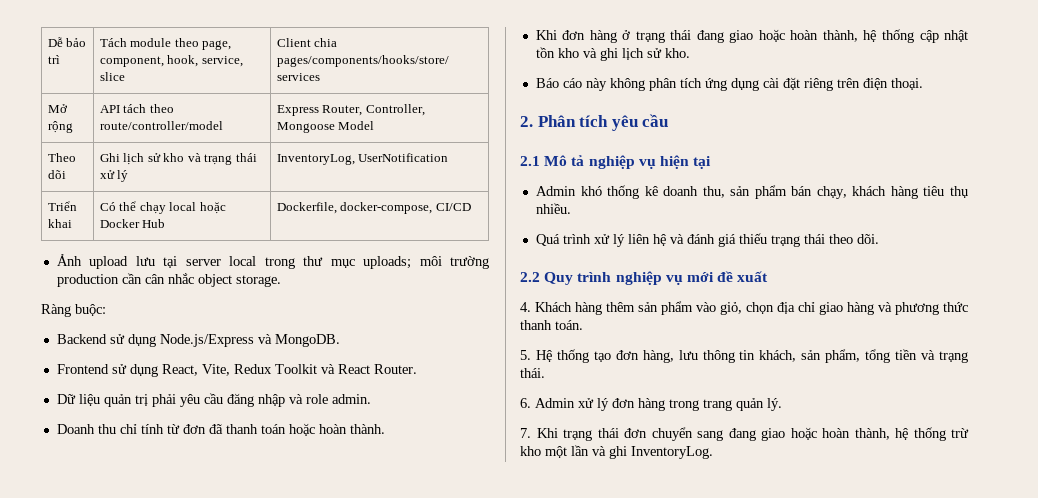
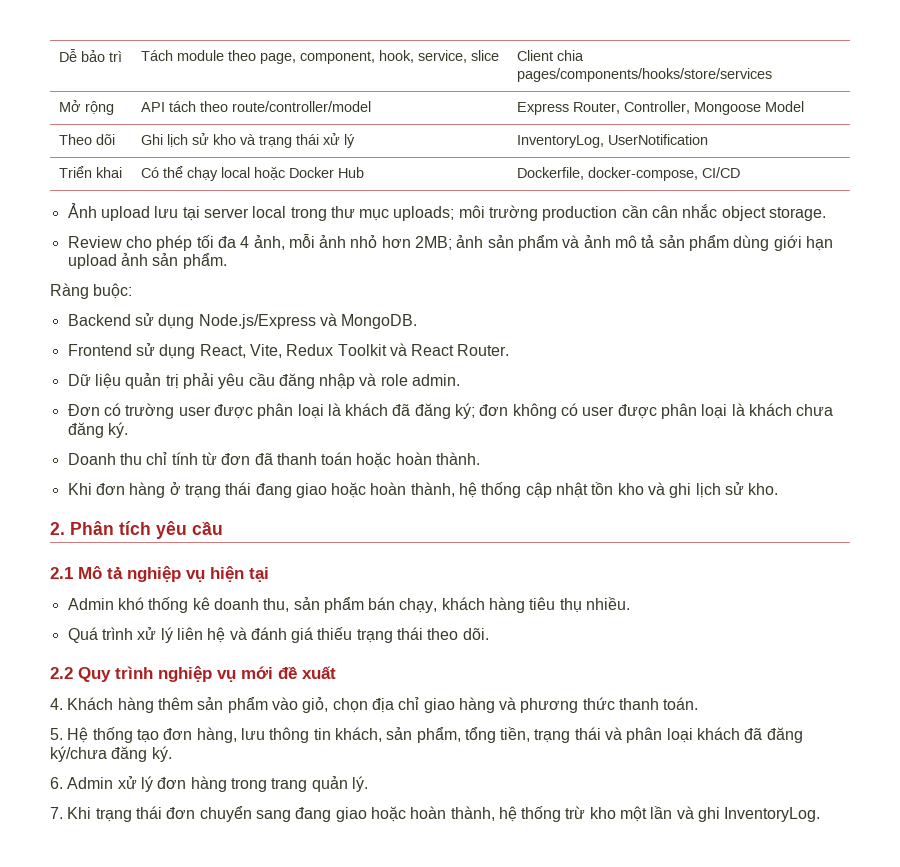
(281, 281) none -> [67,234,833,251] [67,253,227,269] // Review cho phép tối đa 4 ảnh, mỗi ảnh nhỏ hơn 2MB; ảnh sản phẩm và ảnh mô tả sản phẩm dùng giới hạn upload ảnh sản phẩm.
(371, 399) none -> [67,403,834,419] [67,422,128,438] // Đơn có trường user được phân loại là khách đã đăng ký; đơn không có user được phân loại là khách chưa đăng ký.
[535,77,923,91] // Báo cáo này không phân tích ứng dụng cài đặt riêng trên điện thoại. -> (779, 489) none
[895,349,968,363] [520,368,545,378] tiền và trạng thái. -> [500,727,803,743] [50,746,172,762] tiền, trạng thái và phân loại khách đã đăng ký/chưa đăng ký.

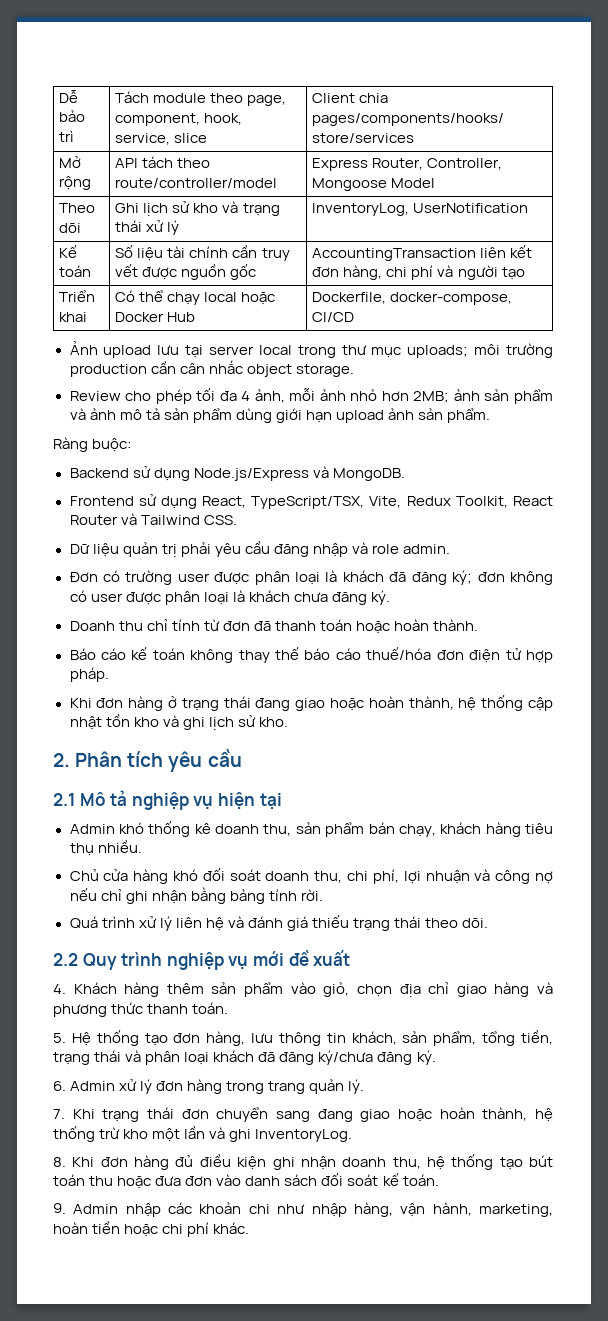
(708, 139) none -> [59,245,78,258] [59,265,92,277] [115,245,290,261] [115,264,257,280] [312,245,533,261] [312,265,525,280] // Kế toán | Số liệu tài chính cần truy vết được nguồn gốc | AccountingTransaction liên kết đơn hàng, chi phí và người tạo
(246, 351) none -> [251,496,365,509] TypeScript/TSX,
[337,343,510,356] Toolkit và React Router. -> [455,496,553,508] [69,513,237,525] Toolkit, React Router và Tailwind CSS.
(481, 458) none -> [69,647,553,663] [69,667,109,682] // Báo cáo kế toán không thay thế báo cáo thuế/hóa đơn điện tử hợp pháp.
(631, 603) none -> [69,868,553,884] [69,887,323,904] // Chủ cửa hàng khó đối soát doanh thu, chi phí, lợi nhuận và công nợ nếu chỉ ghi nhận bằng bảng tính rời.
(821, 814) none -> [53,1154,553,1170] [53,1173,439,1189] [53,1202,554,1217] [53,1221,250,1237] // 8. Khi đơn hàng đủ điều kiện ghi nhận doanh thu, hệ thống tạo bút toán thu hoặc đưa đơn vào danh sách đối soát kế toán. // 9. Admin nhập các khoản chi như nhập hàng, vận hành, marketing, hoàn tiền hoặc chi phí khác.

